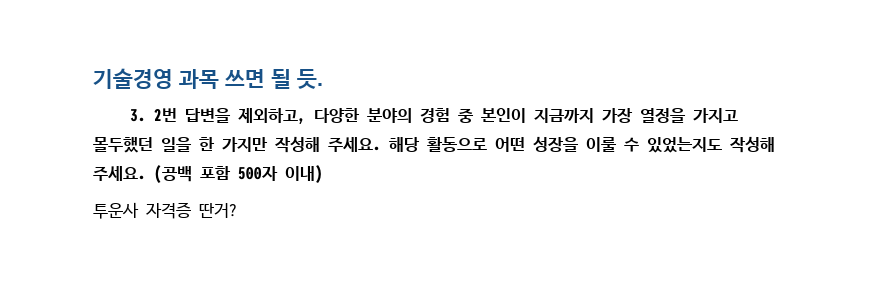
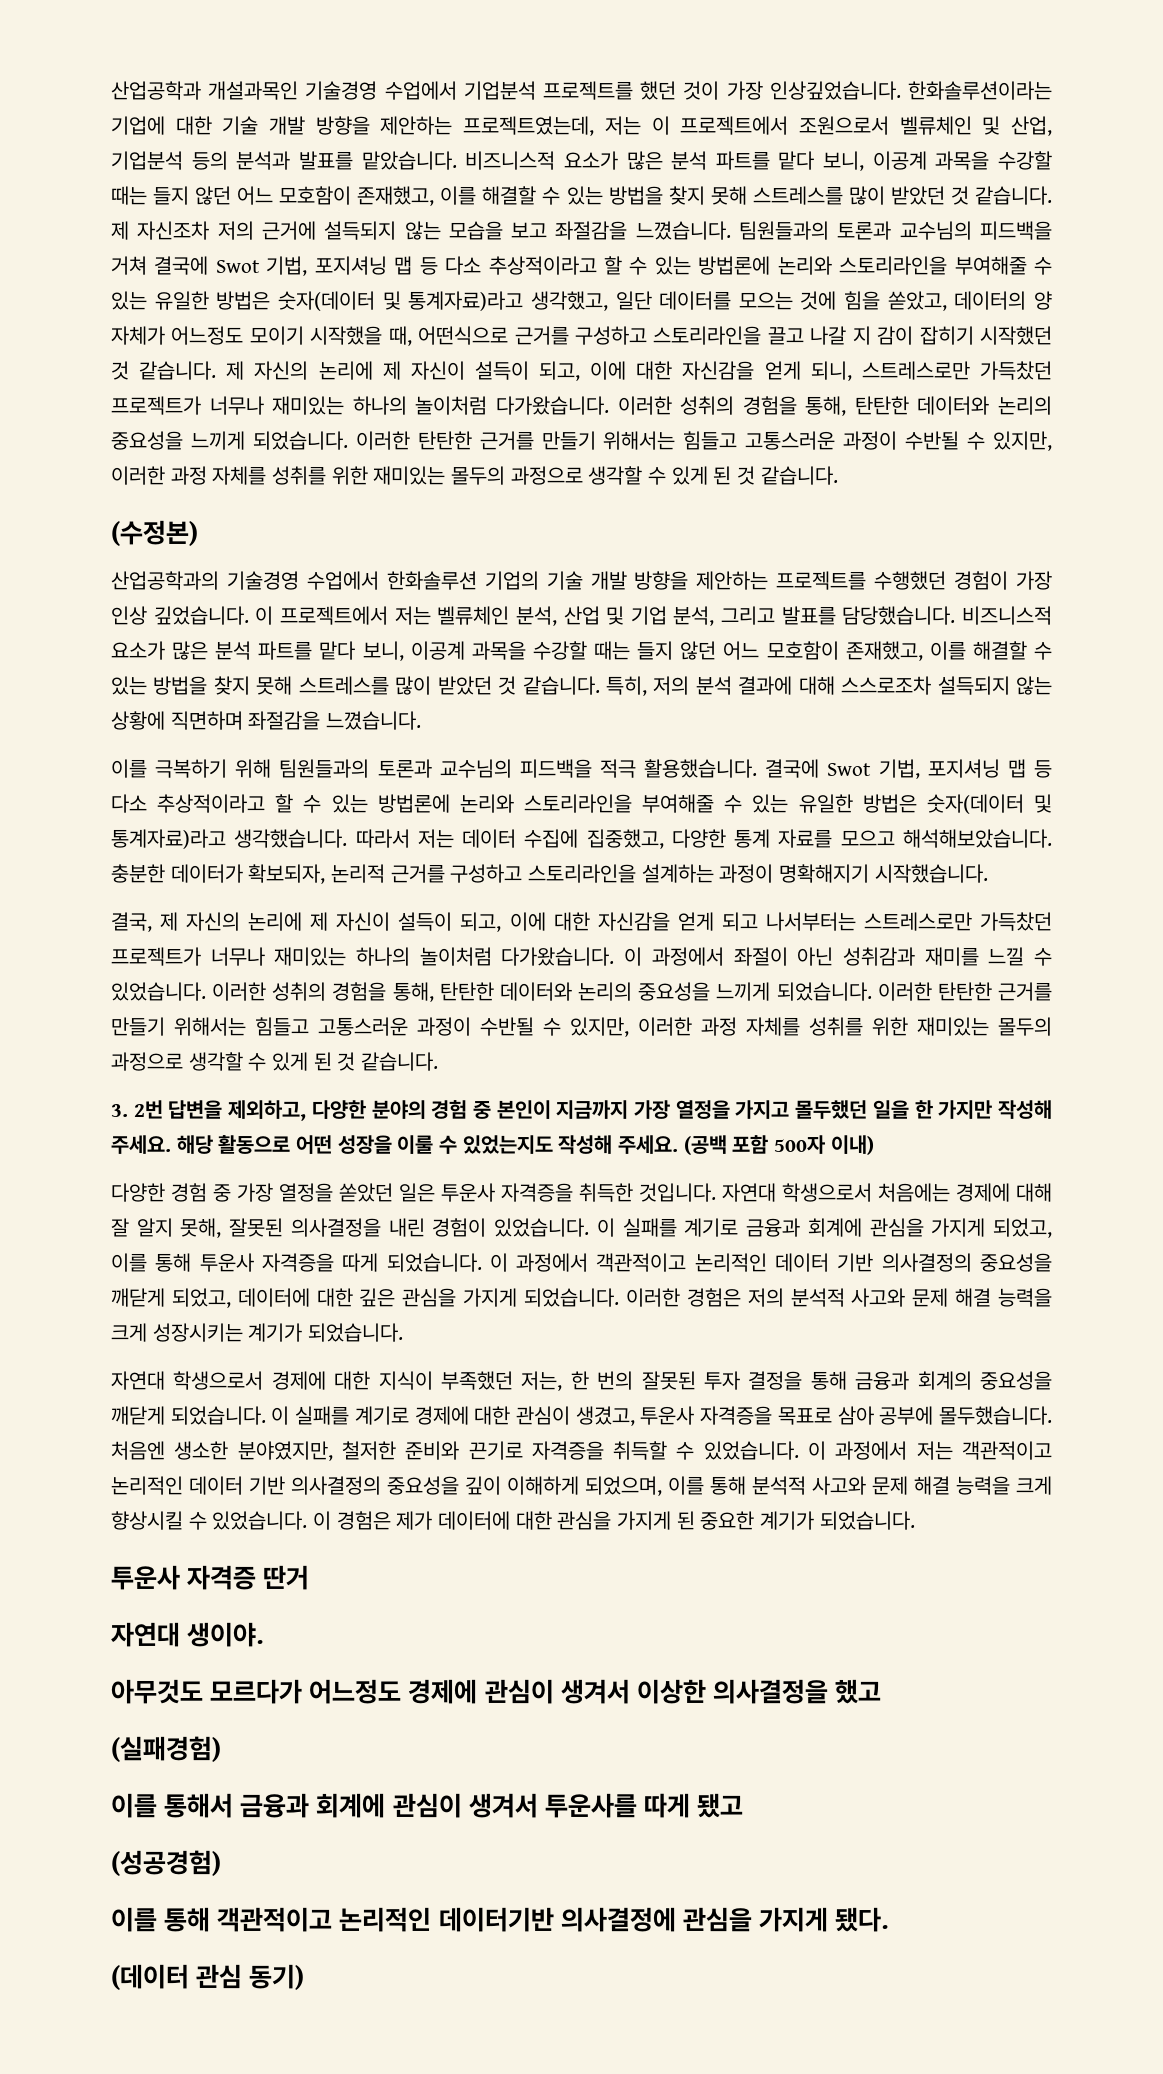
[93,68,323,89] 기술경영 과목 쓰면 될 듯. -> [111,81,1053,100] [111,116,1053,136] [111,151,1052,171] [111,186,1052,206] [111,221,1052,240] [111,256,1052,276] [111,291,1052,311] [111,326,1052,346] [111,361,1052,381] [111,396,1053,416] [111,431,1052,451] [111,466,838,485] [111,520,198,546] [111,571,1052,590] [111,606,1052,626] [111,641,1052,661] [111,676,1052,696] [111,711,422,730] [111,759,1052,779] [111,794,1052,814] [111,829,1052,849] [111,864,988,884] [111,912,1052,932] [111,947,1053,966] [111,982,1052,1002] [111,1017,1052,1037] [111,1052,439,1071] 산업공학과 개설과목인 기술경영 수업에서 기업분석 프로젝트를 했던 것이 가장 인상깊었습니다. 한화솔루션이라는 기업에 대한 기술 개발 방향을 제안하는 프로젝트였는데, 저는 이 프로젝트에서 조원으로서 벨류체인 및 산업, 기업분석 등의 분석과 발표를 맡았습니다. 비즈니스적 요소가 많은 분석 파트를 맡다 보니, 이공계 과목을 수강할 때는 들지 않던 어느 모호함이 존재했고, 이를 해결할 수 있는 방법을 찾지 못해 스트레스를 많이 받았던 것 같습니다. 제 자신조차 저의 근거에 설득되지 않는 모습을 보고 좌절감을 느꼈습니다. 팀원들과의 토론과 교수님의 피드백을 거쳐 결국에 Swot 기법, 포지셔닝 맵 등 다소 추상적이라고 할 수 있는 방법론에 논리와 스토리라인을 부여해줄 수 있는 유일한 방법은 숫자(데이터 및 통계자료)라고 생각했고, 일단 데이터를 모으는 것에 힘을 쏟았고, 데이터의 양 자체가 어느정도 모이기 시작했을 때, 어떤식으로 근거를 구성하고 스토리라인을 끌고 나갈 지 감이 잡히기 시작했던 것 같습니다. 제 자신의 논리에 제 자신이 설득이 되고, 이에 대한 자신감을 얻게 되니, 스트레스로만 가득찼던 프로젝트가 너무나 재미있는 하나의 놀이처럼 다가왔습니다. 이러한 성취의 경험을 통해, 탄탄한 데이터와 논리의 중요성을 느끼게 되었습니다. 이러한 탄탄한 근거를 만들기 위해서는 힘들고 고통스러운 과정이 수반될 수 있지만, 이러한 과정 자체를 성취를 위한 재미있는 몰두의 과정으로 생각할 수 있게 된 것 같습니다. // (수정본) // 산업공학과의 기술경영 수업에서 한화솔루션 기업의 기술 개발 방향을 제안하는 프로젝트를 수행했던 경험이 가장 인상 깊었습니다. 이 프로젝트에서 저는 벨류체인 분석, 산업 및 기업 분석, 그리고 발표를 담당했습니다. 비즈니스적 요소가 많은 분석 파트를 맡다 보니, 이공계 과목을 수강할 때는 들지 않던 어느 모호함이 존재했고, 이를 해결할 수 있는 방법을 찾지 못해 스트레스를 많이 받았던 것 같습니다. 특히, 저의 분석 결과에 대해 스스로조차 설득되지 않는 상황에 직면하며 좌절감을 느꼈습니다. // 이를 극복하기 위해 팀원들과의 토론과 교수님의 피드백을 적극 활용했습니다. 결국에 Swot 기법, 포지셔닝 맵 등 다소 추상적이라고 할 수 있는 방법론에 논리와 스토리라인을 부여해줄 수 있는 유일한 방법은 숫자(데이터 및 통계자료)라고 생각했습니다. 따라서 저는 데이터 수집에 집중했고, 다양한 통계 자료를 모으고 해석해보았습니다. 충분한 데이터가 확보되자, 논리적 근거를 구성하고 스토리라인을 설계하는 과정이 명확해지기 시작했습니다. // 결국, 제 자신의 논리에 제 자신이 설득이 되고, 이에 대한 자신감을 얻게 되고 나서부터는 스트레스로만 가득찼던 프로젝트가 너무나 재미있는 하나의 놀이처럼 다가왔습니다. 이 과정에서 좌절이 아닌 성취감과 재미를 느낄 수 있었습니다. 이러한 성취의 경험을 통해, 탄탄한 데이터와 논리의 중요성을 느끼게 되었습니다. 이러한 탄탄한 근거를 만들기 위해서는 힘들고 고통스러운 과정이 수반될 수 있지만, 이러한 과정 자체를 성취를 위한 재미있는 몰두의 과정으로 생각할 수 있게 된 것 같습니다.
[93,202,237,219] 투운사 자격증 딴거? -> [111,1183,1052,1202] [111,1218,1052,1238] [111,1253,1052,1272] [111,1288,1052,1308] [111,1323,404,1342] [111,1371,1052,1391] [111,1406,1052,1426] [111,1441,1052,1461] [111,1476,1052,1496] [111,1511,915,1530] [111,1565,310,1590] [111,1622,265,1647] [111,1679,882,1704] [111,1736,221,1762] [111,1793,744,1818] [111,1850,221,1876] [111,1907,890,1932] [111,1964,305,1990] 다양한 경험 중 가장 열정을 쏟았던 일은 투운사 자격증을 취득한 것입니다. 자연대 학생으로서 처음에는 경제에 대해 잘 알지 못해, 잘못된 의사결정을 내린 경험이 있었습니다. 이 실패를 계기로 금융과 회계에 관심을 가지게 되었고, 이를 통해 투운사 자격증을 따게 되었습니다. 이 과정에서 객관적이고 논리적인 데이터 기반 의사결정의 중요성을 깨닫게 되었고, 데이터에 대한 깊은 관심을 가지게 되었습니다. 이러한 경험은 저의 분석적 사고와 문제 해결 능력을 크게 성장시키는 계기가 되었습니다. // 자연대 학생으로서 경제에 대한 지식이 부족했던 저는, 한 번의 잘못된 투자 결정을 통해 금융과 회계의 중요성을 깨닫게 되었습니다. 이 실패를 계기로 경제에 대한 관심이 생겼고, 투운사 자격증을 목표로 삼아 공부에 몰두했습니다. 처음엔 생소한 분야였지만, 철저한 준비와 끈기로 자격증을 취득할 수 있었습니다. 이 과정에서 저는 객관적이고 논리적인 데이터 기반 의사결정의 중요성을 깊이 이해하게 되었으며, 이를 통해 분석적 사고와 문제 해결 능력을 크게 향상시킬 수 있었습니다. 이 경험은 제가 데이터에 대한 관심을 가지게 된 중요한 계기가 되었습니다. // 투운사 자격증 딴거 // 자연대 생이야. // 아무것도 모르다가 어느정도 경제에 관심이 생겨서 이상한 의사결정을 했고 // (실패경험) // 이를 통해서 금융과 회계에 관심이 생겨서 투운사를 따게 됐고 // (성공경험) // 이를 통해 객관적이고 논리적인 데이터기반 의사결정에 관심을 가지게 됐다. // (데이터 관심 동기)

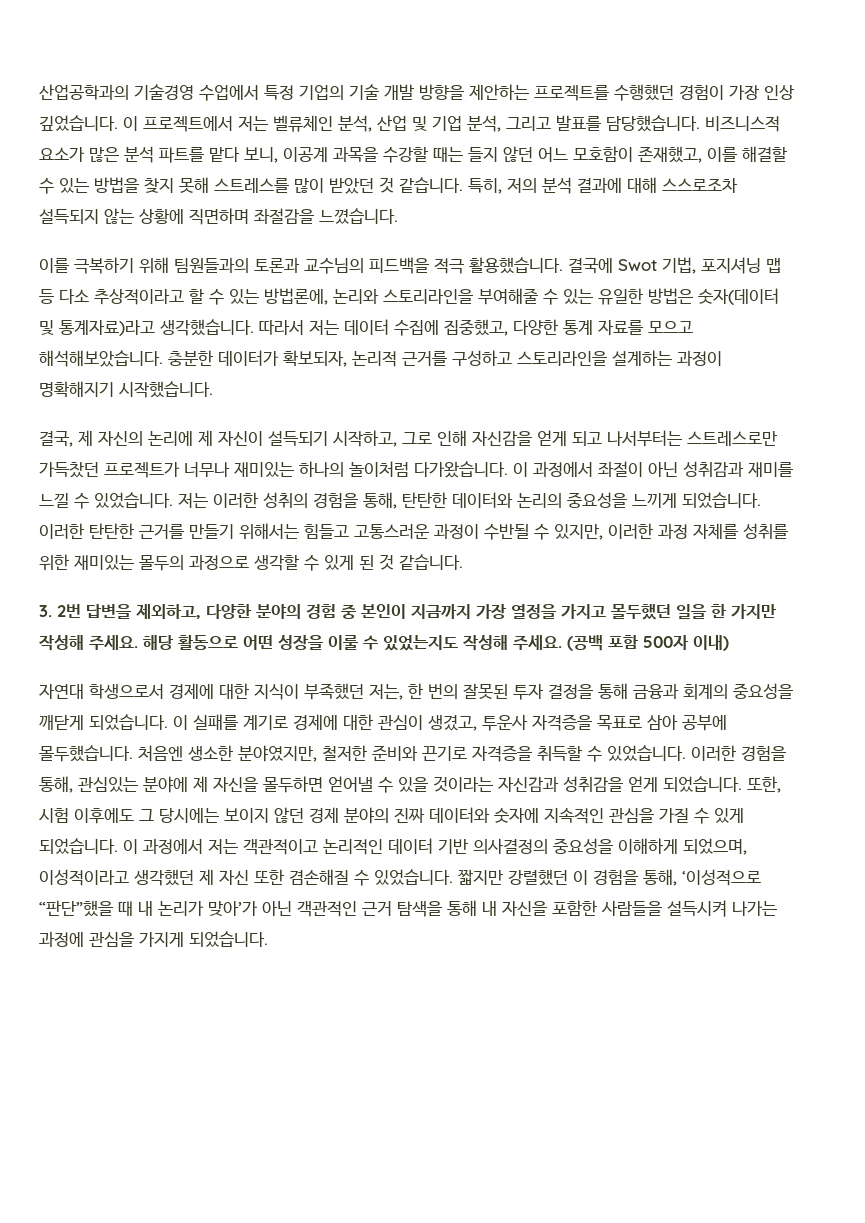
[111,81,1053,100] [111,116,1053,136] [111,151,1052,171] [111,186,1052,206] [111,221,1052,240] [111,256,1052,276] [111,291,1052,311] [111,326,1052,346] [111,361,1052,381] [111,396,1053,416] [111,431,1052,451] [111,466,838,485] [111,520,198,546] 산업공학과 개설과목인 기술경영 수업에서 기업분석 프로젝트를 했던 것이 가장 인상깊었습니다. 한화솔루션이라는 기업에 대한 기술 개발 방향을 제안하는 프로젝트였는데, 저는 이 프로젝트에서 조원으로서 벨류체인 및 산업, 기업분석 등의 분석과 발표를 맡았습니다. 비즈니스적 요소가 많은 분석 파트를 맡다 보니, 이공계 과목을 수강할 때는 들지 않던 어느 모호함이 존재했고, 이를 해결할 수 있는 방법을 찾지 못해 스트레스를 많이 받았던 것 같습니다. 제 자신조차 저의 근거에 설득되지 않는 모습을 보고 좌절감을 느꼈습니다. 팀원들과의 토론과 교수님의 피드백을 거쳐 결국에 Swot 기법, 포지셔닝 맵 등 다소 추상적이라고 할 수 있는 방법론에 논리와 스토리라인을 부여해줄 수 있는 유일한 방법은 숫자(데이터 및 통계자료)라고 생각했고, 일단 데이터를 모으는 것에 힘을 쏟았고, 데이터의 양 자체가 어느정도 모이기 시작했을 때, 어떤식으로 근거를 구성하고 스토리라인을 끌고 나갈 지 감이 잡히기 시작했던 것 같습니다. 제 자신의 논리에 제 자신이 설득이 되고, 이에 대한 자신감을 얻게 되니, 스트레스로만 가득찼던 프로젝트가 너무나 재미있는 하나의 놀이처럼 다가왔습니다. 이러한 성취의 경험을 통해, 탄탄한 데이터와 논리의 중요성을 느끼게 되었습니다. 이러한 탄탄한 근거를 만들기 위해서는 힘들고 고통스러운 과정이 수반될 수 있지만, 이러한 과정 자체를 성취를 위한 재미있는 몰두의 과정으로 생각할 수 있게 된 것 같습니다. // (수정본) // -> (39, 92) none
[386,571,477,590] 한화솔루션 -> [264,85,294,100] 특정
[377,794,450,813] 방법론에 -> [264,288,328,305] 방법론에,
[398,912,590,932] 설득이 되고, 이에 대한 -> [268,430,467,447] 설득되기 시작하고, 그로 인해
(206, 991) none -> [178,493,208,508] 저는
[111,1183,1052,1202] [111,1218,1052,1238] [111,1253,1052,1272] [111,1288,1052,1308] [111,1323,404,1342] // 다양한 경험 중 가장 열정을 쏟았던 일은 투운사 자격증을 취득한 것입니다. 자연대 학생으로서 처음에는 경제에 대해 잘 알지 못해, 잘못된 의사결정을 내린 경험이 있었습니다. 이 실패를 계기로 금융과 회계에 관심을 가지게 되었고, 이를 통해 투운사 자격증을 따게 되었습니다. 이 과정에서 객관적이고 논리적인 데이터 기반 의사결정의 중요성을 깨닫게 되었고, 데이터에 대한 깊은 관심을 가지게 되었습니다. 이러한 경험은 저의 분석적 사고와 문제 해결 능력을 크게 성장시키는 계기가 되었습니다. -> (729, 643) none
(799, 1450) none -> [691,745,786,761] [39,776,781,793] [39,807,744,824] [39,838,118,854] 이러한 경험을 통해, 관심있는 분야에 제 자신을 몰두하면 얻어낼 수 있을 것이라는 자신감과 성취감을 얻게 되었습니다. 또한, 시험 이후에도 그 당시에는 보이지 않던 경제 분야의 진짜 데이터와 숫자에 지속적인 관심을 가질 수 있게 되었습니다.
[465,1476,501,1495] 깊이 -> (613, 846) none
[668,1476,1052,1495] [111,1511,915,1530] [111,1565,310,1590] [111,1622,265,1647] [111,1679,882,1704] [111,1736,221,1762] [111,1793,744,1818] [111,1850,221,1876] [111,1907,890,1932] [111,1964,305,1990] 이를 통해 분석적 사고와 문제 해결 능력을 크게 향상시킬 수 있었습니다. 이 경험은 제가 데이터에 대한 관심을 가지게 된 중요한 계기가 되었습니다. // 투운사 자격증 딴거 // 자연대 생이야. // 아무것도 모르다가 어느정도 경제에 관심이 생겨서 이상한 의사결정을 했고 // (실패경험) // 이를 통해서 금융과 회계에 관심이 생겨서 투운사를 따게 됐고 // (성공경험) // 이를 통해 객관적이고 논리적인 데이터기반 의사결정에 관심을 가지게 됐다. // (데이터 관심 동기) -> [39,869,761,886] [39,900,777,917] [39,931,268,947] 이성적이라고 생각했던 제 자신 또한 겸손해질 수 있었습니다. 짧지만 강렬했던 이 경험을 통해, ‘이성적으로 “판단”했을 때 내 논리가 맞아’가 아닌 객관적인 근거 탐색을 통해 내 자신을 포함한 사람들을 설득시켜 나가는 과정에 관심을 가지게 되었습니다.

